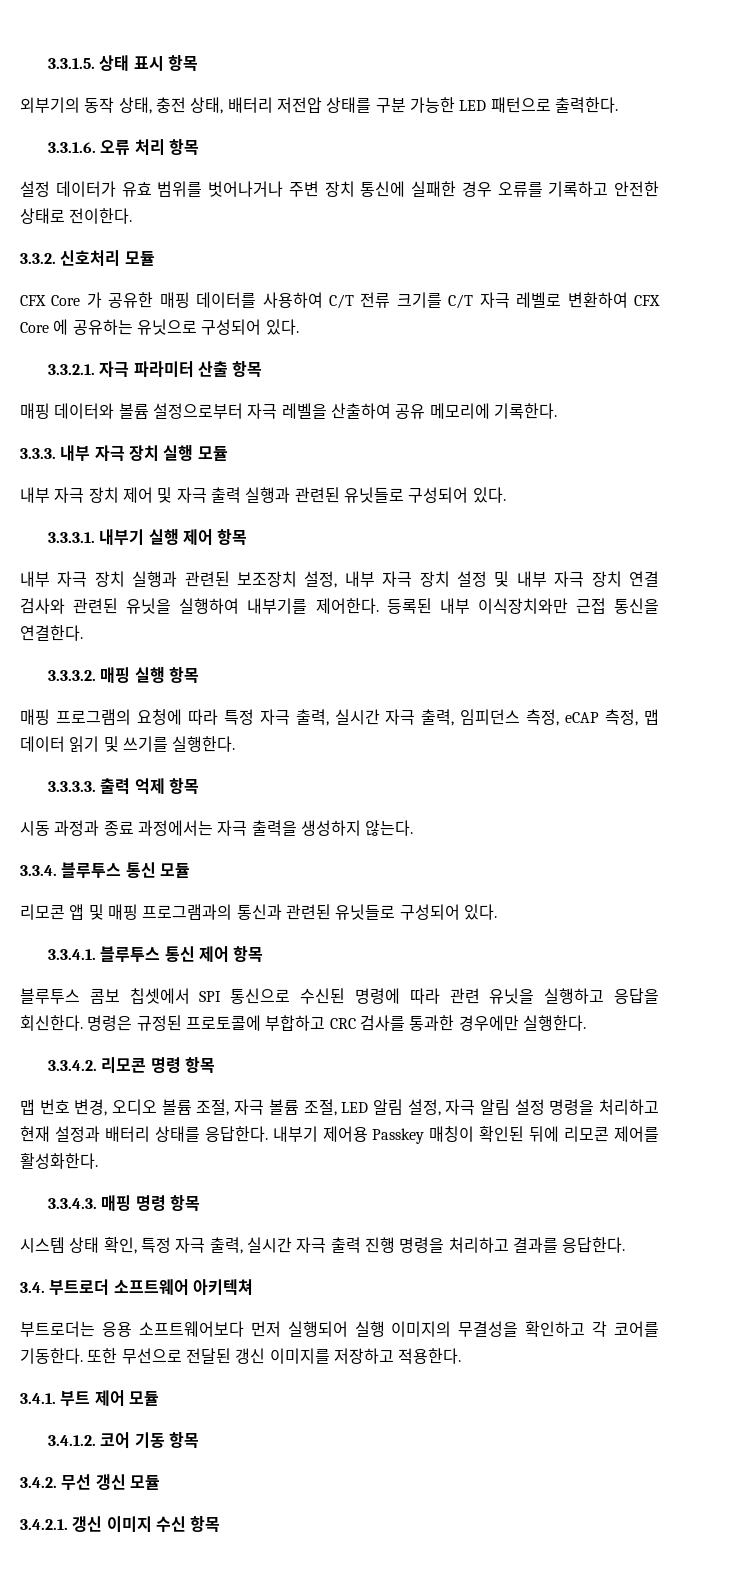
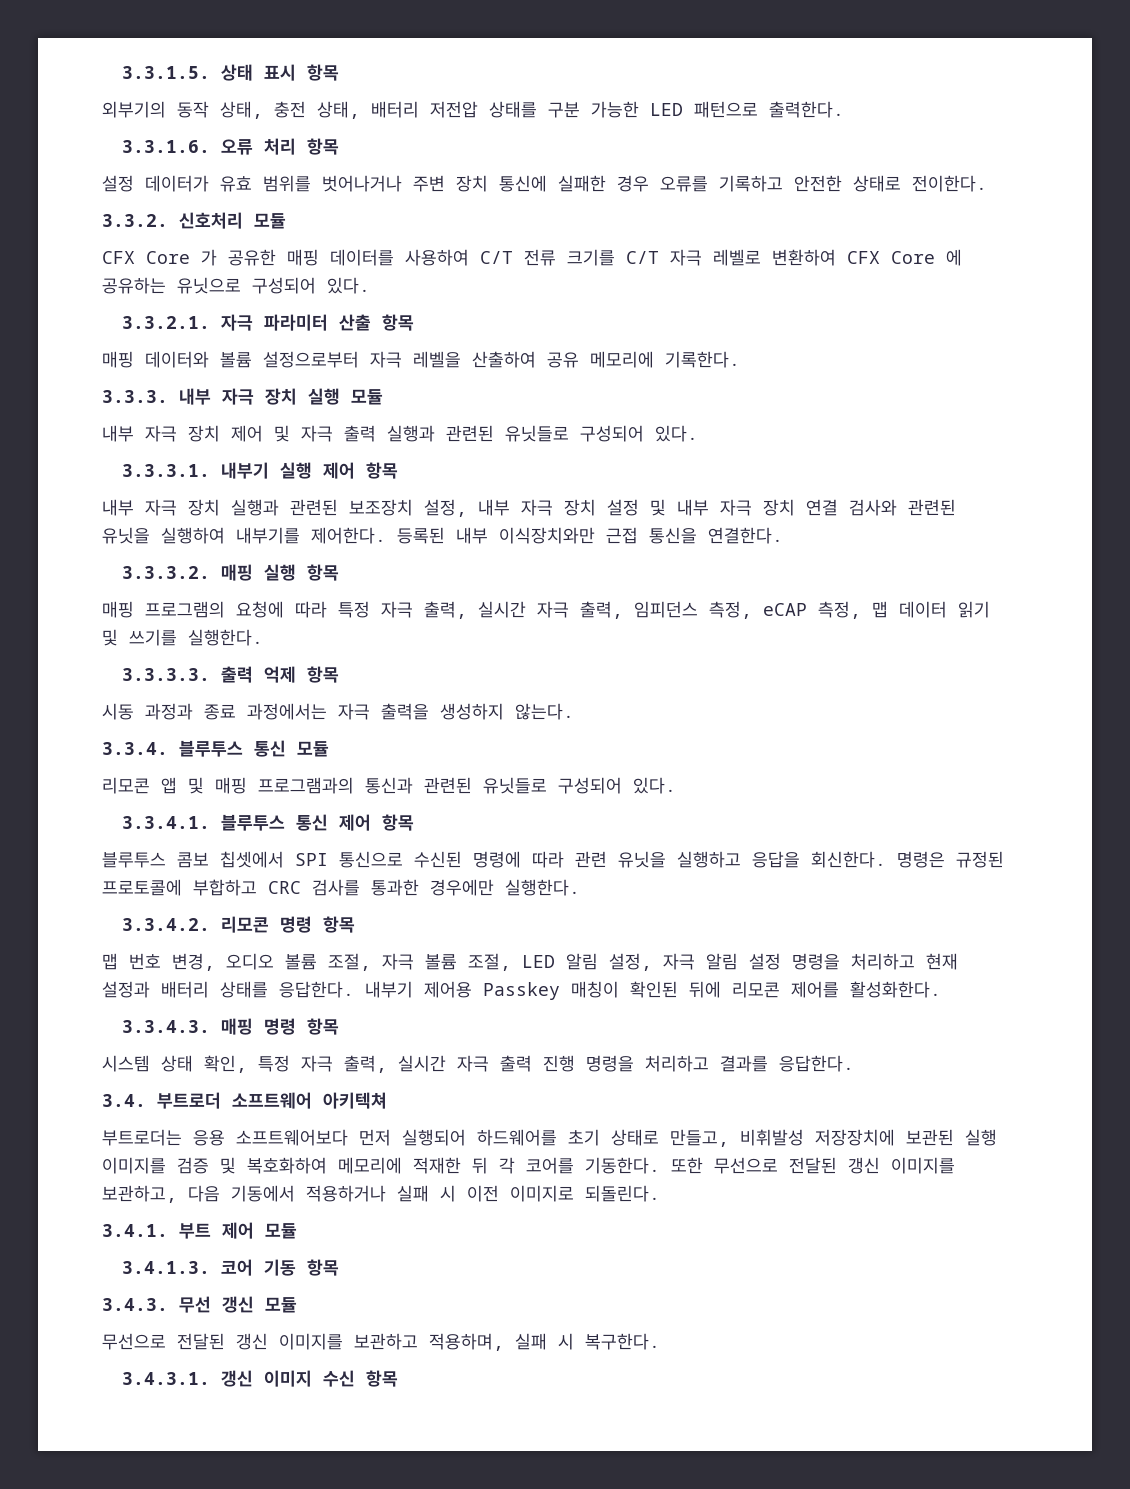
[354,1321,586,1337] 실행 이미지의 무결성을 확인하고 -> [477,1129,997,1147] [102,1157,488,1174] 하드웨어를 초기 상태로 만들고, 비휘발성 저장장치에 보관된 실행 이미지를 검증 및 복호화하여 메모리에 적재한 뒤
[333,1348,462,1364] 저장하고 적용한다. -> [102,1185,660,1203] 보관하고, 다음 기동에서 적용하거나 실패 시 이전 이미지로 되돌린다.
[48,1435,97,1446] 3.4.1.2. -> [122,1261,211,1274] 3.4.1.3.
[20,1477,57,1488] 3.4.2. -> [102,1298,168,1311] 3.4.3.
[20,1519,68,1530] 3.4.2.1. -> [102,1333,660,1351] [122,1372,211,1385] 무선으로 전달된 갱신 이미지를 보관하고 적용하며, 실패 시 복구한다. // 3.4.3.1.

